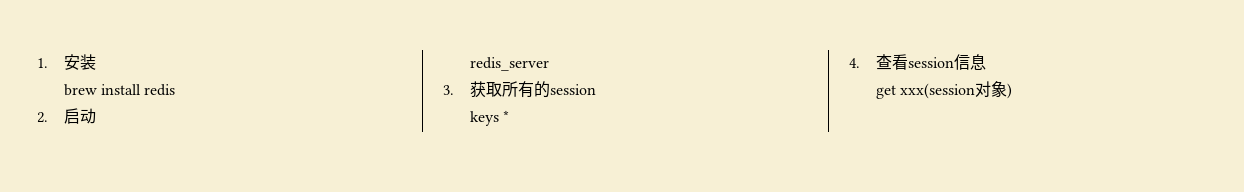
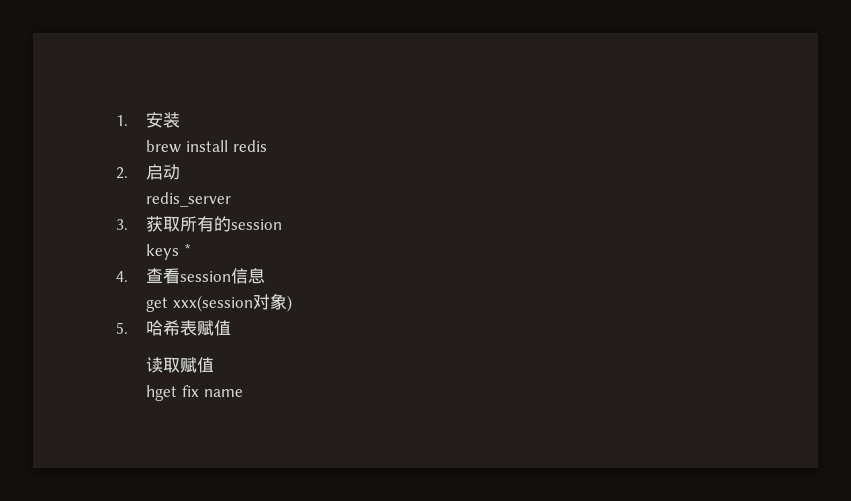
(1012, 91) none -> [116,320,232,336] [146,357,215,373] [146,385,243,401] // 5.哈希表赋值 // 读取赋值 // hget fix name

